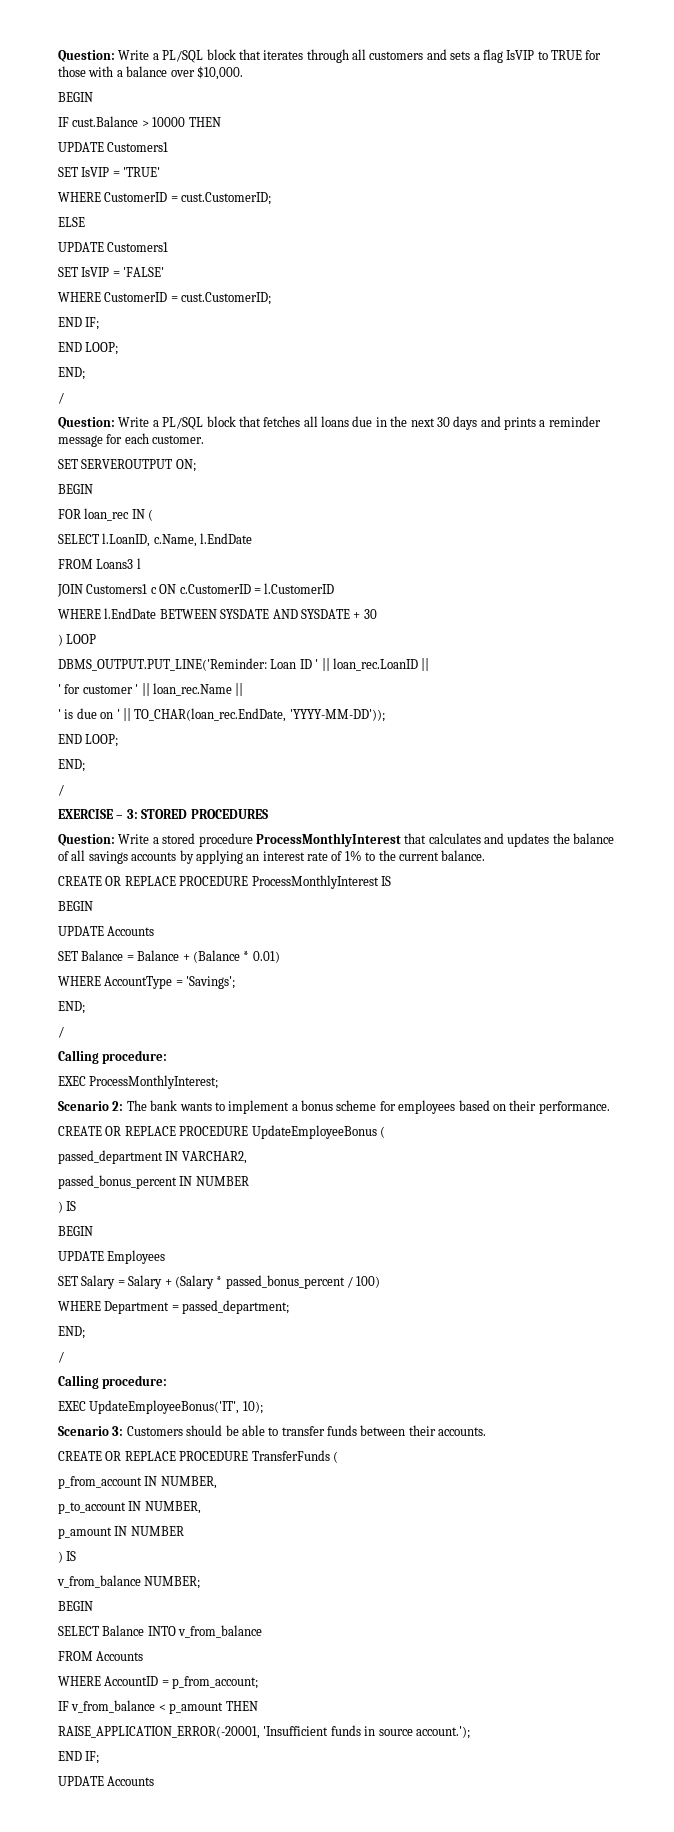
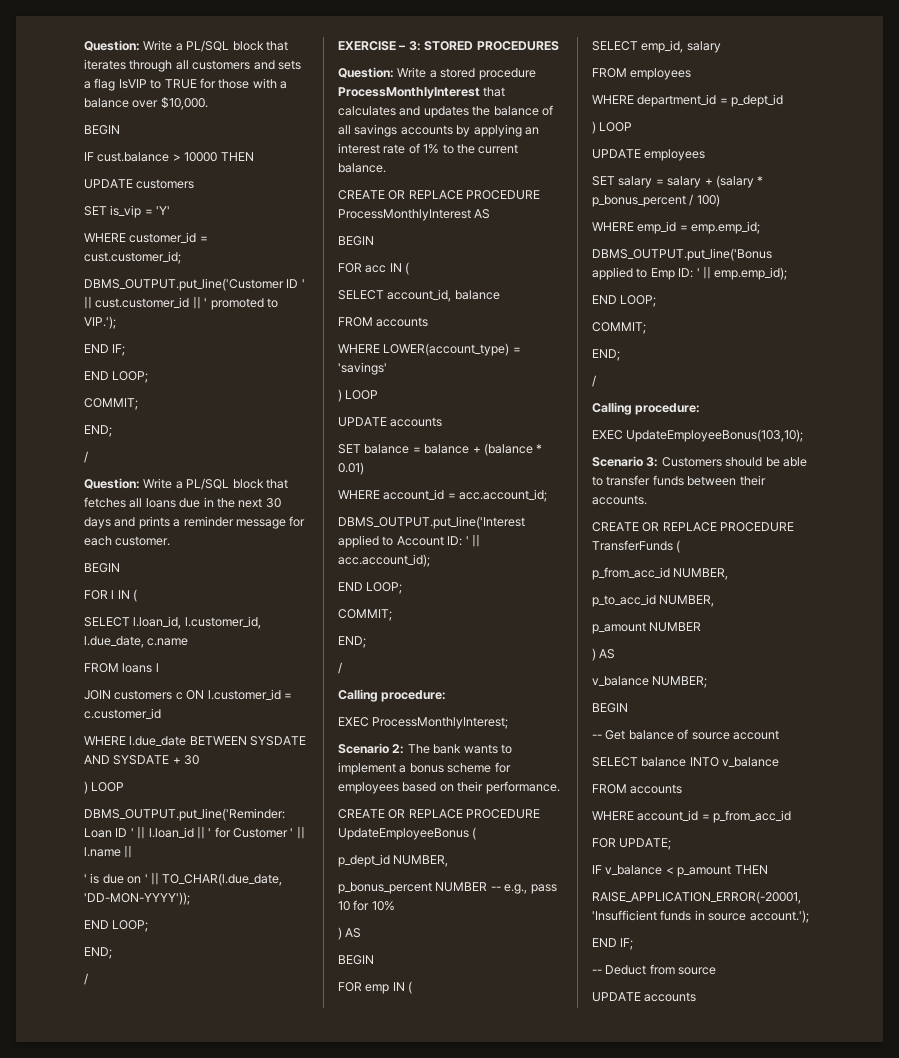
[72,116,139,127] cust.Balance -> [97,152,170,162] cust.balance
[107,142,169,152] [58,167,161,177] [58,192,272,205] [58,217,85,227] [58,242,169,252] [58,267,165,277] [58,292,272,305] Customers1 // SET IsVIP = 'TRUE' // WHERE CustomerID = cust.CustomerID; // ELSE // UPDATE Customers1 // SET IsVIP = 'FALSE' // WHERE CustomerID = cust.CustomerID; -> [136,179,195,189] [84,205,171,218] [84,232,208,243] [84,251,181,264] [84,278,305,291] [84,296,278,310] [84,316,116,329] customers // SET is_vip = 'Y' // WHERE customer_id = cust.customer_id; // DBMS_OUTPUT.put_line('Customer ID ' || cust.customer_id || ' promoted to VIP.');
(119, 348) none -> [84,398,138,410] // COMMIT;
[58,459,196,472] [58,484,93,494] [58,508,154,521] [58,533,253,547] [58,559,134,569] // SET SERVEROUTPUT ON; // BEGIN // FOR loan_rec IN ( // SELECT l.LoanID, c.Name, l.EndDate // FROM Loans3 -> [84,563,120,573] [84,589,138,602] [84,616,261,629] [84,636,189,648] [84,663,153,673] // BEGIN // FOR l IN ( // SELECT l.loan_id, l.customer_id, l.due_date, c.name // FROM loans
[86,584,148,594] Customers1 -> [114,690,173,700] customers
[179,583,335,594] [58,608,157,619] c.CustomerID = l.CustomerID // WHERE l.EndDate -> [207,689,292,700] [84,708,161,719] [84,736,187,746] l.customer_id = c.customer_id // WHERE l.due_date
[58,658,267,671] DBMS_OUTPUT.PUT_LINE('Reminder: -> [84,808,285,821] DBMS_OUTPUT.put_line('Reminder:
[332,658,430,671] loan_rec.LoanID || // -> [148,826,205,839] l.loan_id ||
[82,683,232,696] customer ' || loan_rec.Name -> [233,826,305,839] [84,847,121,857] Customer ' || l.name
[134,708,385,722] TO_CHAR(loan_rec.EndDate, 'YYYY-MM-DD')); -> [162,873,283,886] [84,892,190,905] TO_CHAR(l.due_date, 'DD-MON-YYYY'));
[380,876,391,886] [58,901,93,911] [58,926,155,936] [58,950,280,963] [58,976,236,989] IS // BEGIN // UPDATE Accounts // SET Balance = Balance + (Balance * 0.01) // WHERE AccountType = 'Savings'; -> [474,209,491,219] [338,236,374,246] [338,262,410,275] [338,289,500,302] [338,317,429,327] [338,343,521,356] [338,362,387,375] [338,389,379,402] [338,417,443,427] [338,443,543,456] [338,462,364,475] [338,489,548,502] [338,516,525,529] [338,534,480,548] [338,554,430,567] [338,582,403,594] [338,609,392,621] AS // BEGIN // FOR acc IN ( // SELECT account_id, balance // FROM accounts // WHERE LOWER(account_type) = 'savings' // ) LOOP // UPDATE accounts // SET balance = balance + (balance * 0.01) // WHERE account_id = acc.account_id; // DBMS_OUTPUT.put_line('Interest applied to Account ID: ' || acc.account_id); // END LOOP; // COMMIT;
[58,1150,247,1164] [58,1175,249,1189] [58,1201,77,1213] [58,1226,93,1236] [58,1250,166,1264] [58,1275,381,1289] [58,1300,290,1314] [58,1326,85,1339] [58,1351,64,1363] [58,1375,168,1389] [58,1400,263,1414] passed_department IN VARCHAR2, // passed_bonus_percent IN NUMBER // ) IS // BEGIN // UPDATE Employees // SET Salary = Salary + (Salary * passed_bonus_percent / 100) // WHERE Department = passed_department; // END; // / // Calling procedure: // EXEC UpdateEmployeeBonus('IT', 10); -> [338,854,449,867] [338,882,557,894] [338,900,395,911] [338,927,362,940] [338,955,374,965] [338,981,413,994] [592,40,721,53] [592,68,692,80] [592,94,784,107] [592,121,633,134] [592,149,706,161] [592,175,764,188] [592,194,720,207] [592,221,761,234] [592,248,772,261] [592,266,788,280] [592,295,657,307] [592,322,646,334] [592,349,620,361] [592,375,596,387] [592,402,701,415] [592,429,804,442] p_dept_id NUMBER, // p_bonus_percent NUMBER -- e.g., pass 10 for 10% // ) AS // BEGIN // FOR emp IN ( // SELECT emp_id, salary // FROM employees // WHERE department_id = p_dept_id // ) LOOP // UPDATE employees // SET salary = salary + (salary * p_bonus_percent / 100) // WHERE emp_id = emp.emp_id; // DBMS_OUTPUT.put_line('Bonus applied to Emp ID: ' || emp.emp_id); // END LOOP; // COMMIT; // END; // / // Calling procedure: // EXEC UpdateEmployeeBonus(103,10);
[58,1476,217,1489] [58,1501,142,1514] p_from_account IN NUMBER, // p_to_account IN -> [592,567,729,580] [592,594,656,607] p_from_acc_id NUMBER, // p_to_acc_id
[114,1526,184,1536] [58,1551,77,1563] [57,1575,141,1588] IN NUMBER // ) IS // v_from_balance -> [649,622,702,632] [592,648,616,661] [592,676,649,686] NUMBER // ) AS // v_balance
[58,1625,263,1638] [58,1651,144,1661] [58,1676,259,1689] [58,1700,156,1713] SELECT Balance INTO v_from_balance // FROM Accounts // WHERE AccountID = p_from_account; // IF v_from_balance -> [592,729,779,740] [592,757,780,767] [592,784,683,794] [592,810,792,823] [592,838,672,850] [592,865,663,875] -- Get balance of source account // SELECT balance INTO v_balance // FROM accounts // WHERE account_id = p_from_acc_id // FOR UPDATE; // IF v_balance
[58,1776,155,1786] // UPDATE Accounts -> [592,964,717,975] [592,992,697,1002] // -- Deduct from source // UPDATE accounts

